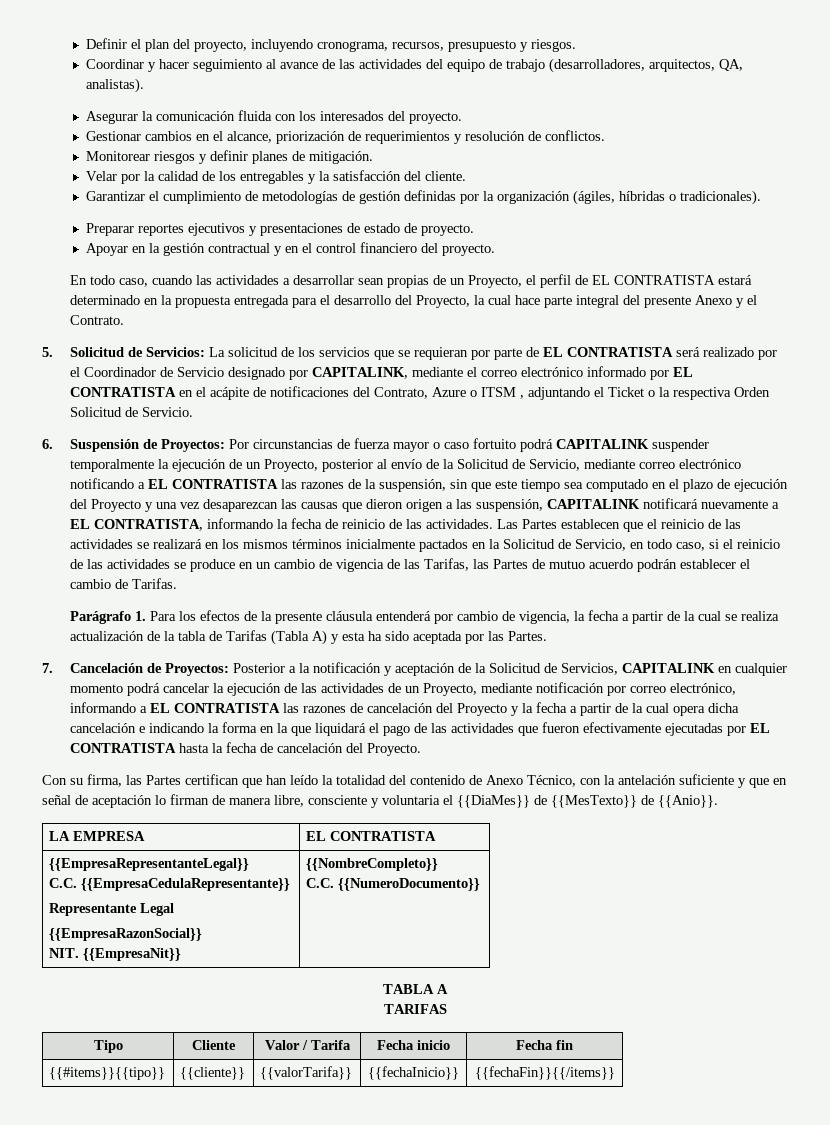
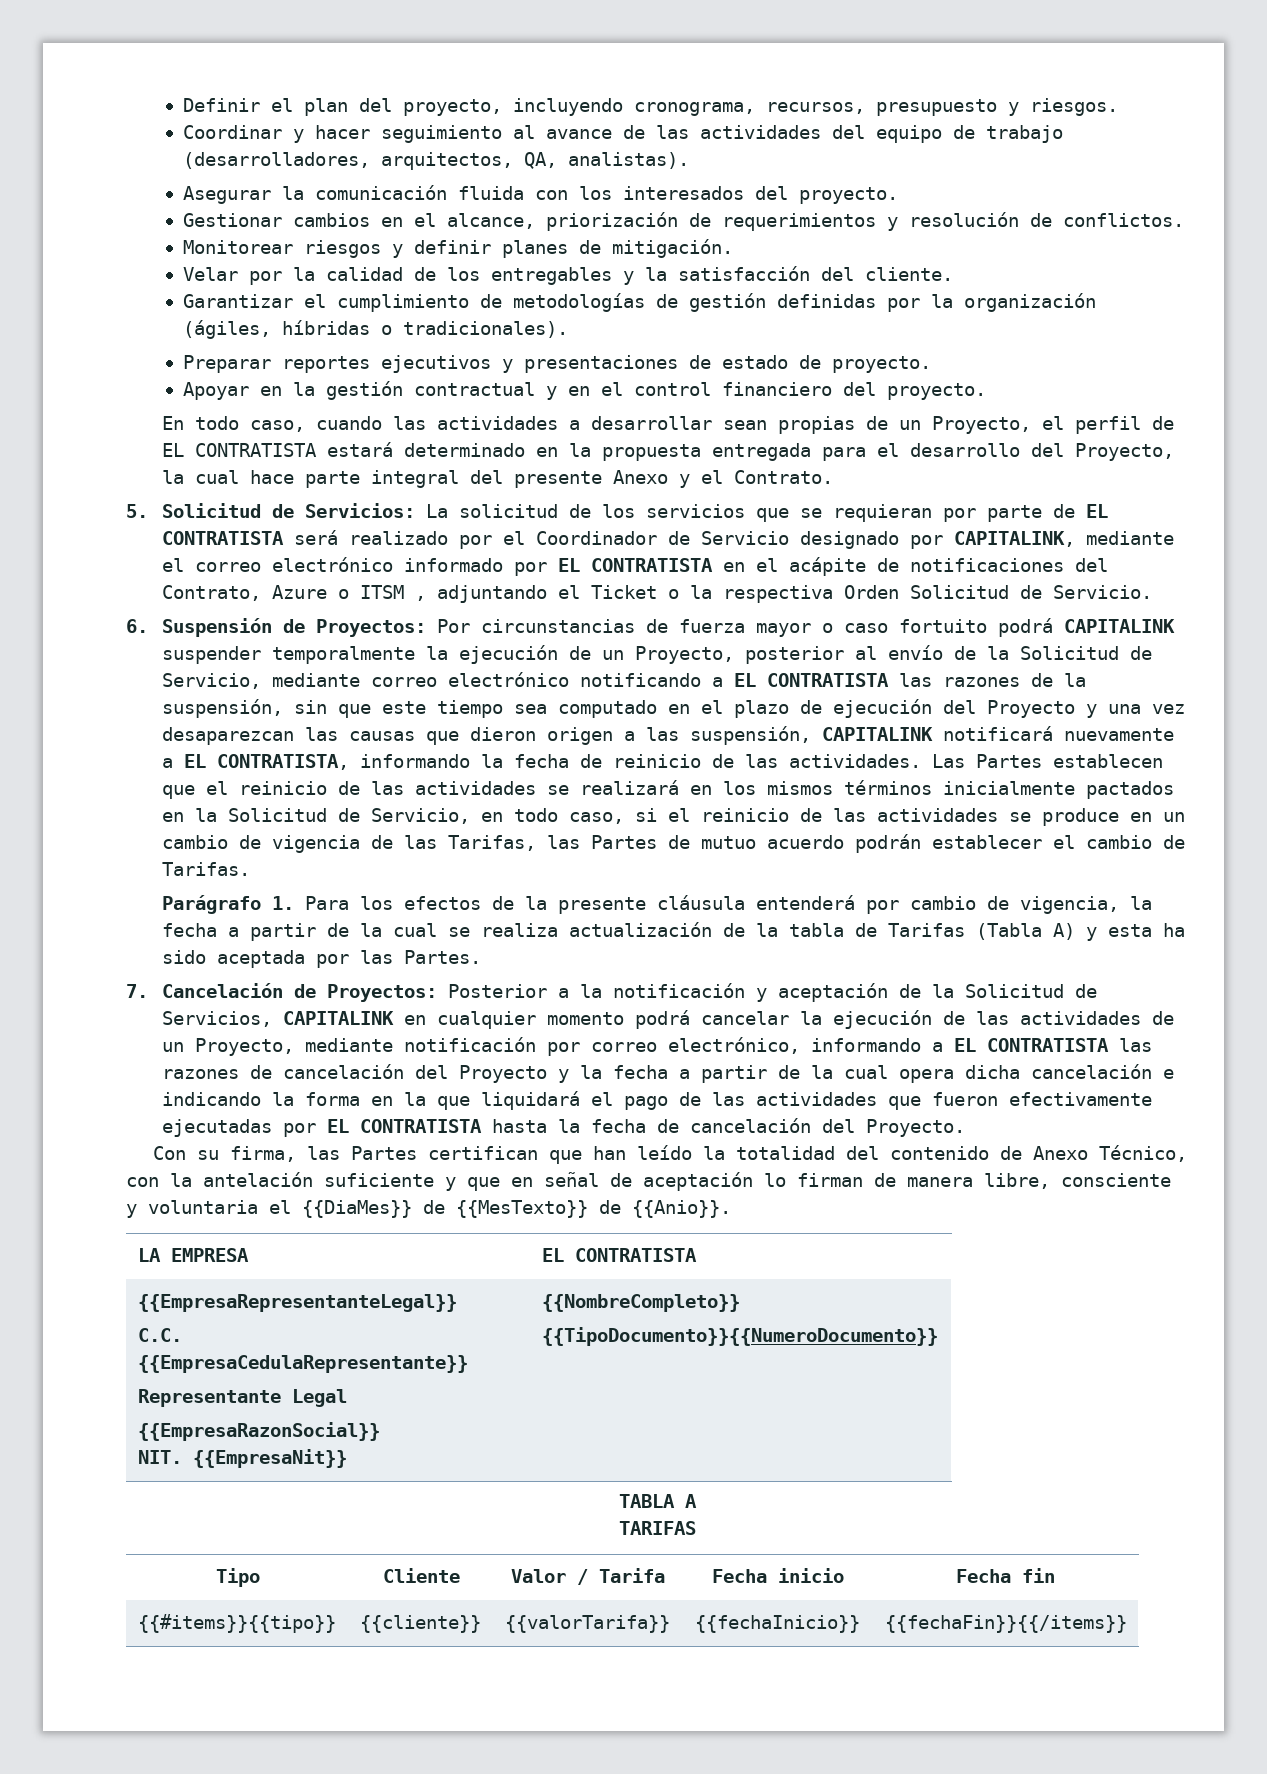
[306,878,481,891] C.C. {{NumeroDocumento}} -> [541,1327,938,1346] {{TipoDocumento}}{{NumeroDocumento}}

